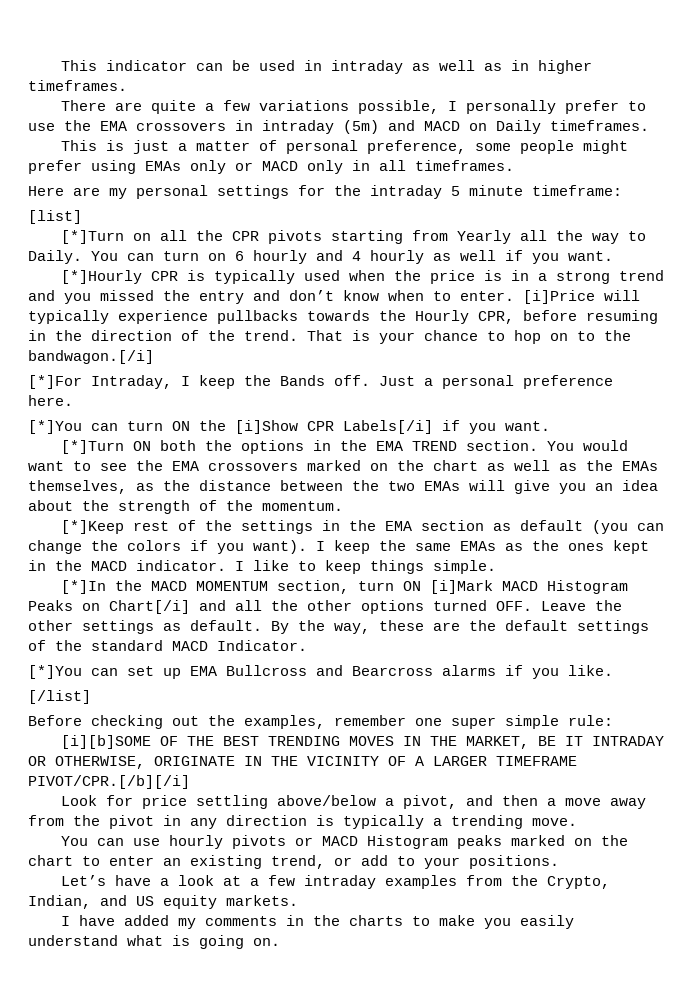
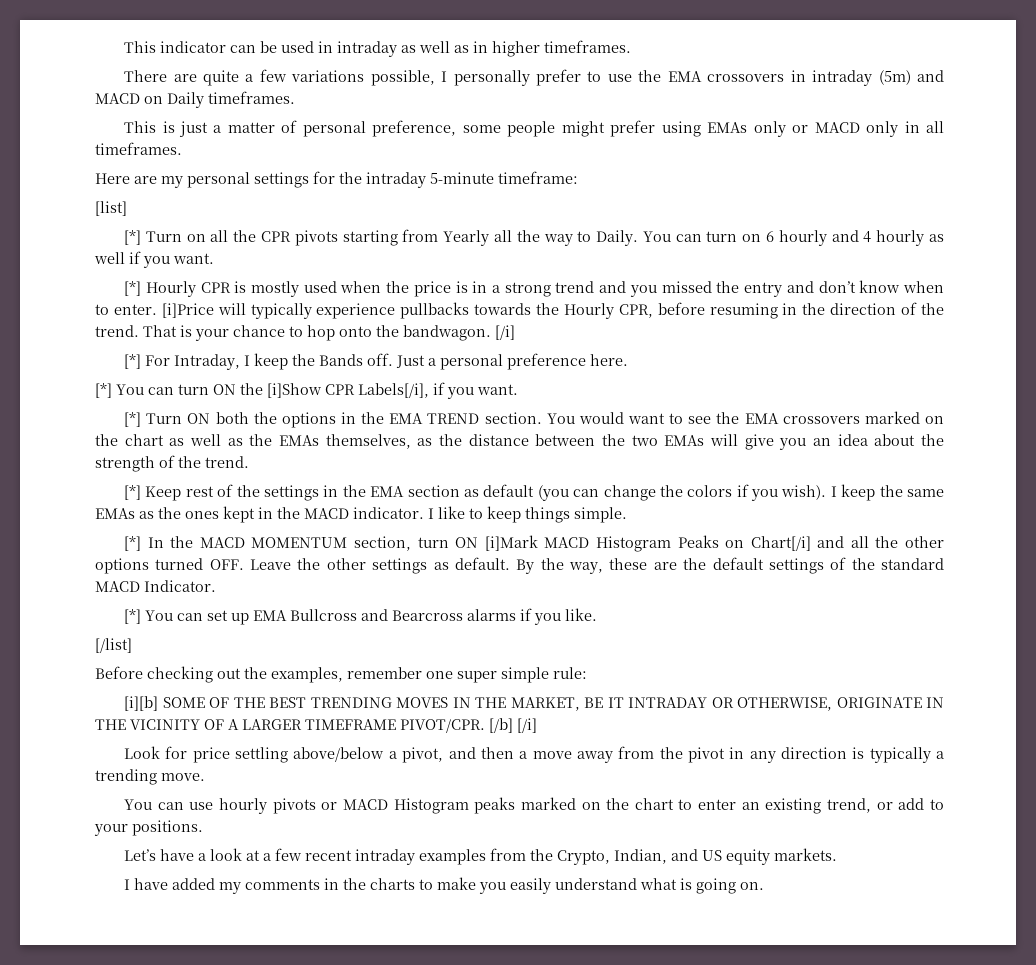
[451,185,523,196] 5 minute -> [430,172,494,184] 5-minute
[61,230,125,244] [*]Turn -> [124,230,182,245] [*] Turn
[61,270,143,284] [*]Hourly -> [124,281,196,297] [*] Hourly
[214,270,296,284] typically -> [250,281,299,297] mostly
[550,330,631,341] [28,350,154,364] [28,375,82,389] on to the bandwagon.[/i] // [*]For -> [339,325,515,341] [124,354,171,369] onto the bandwagon. [/i] // [*] For
[28,420,82,434] [*]You -> [95,383,144,398] [*] You
[343,420,550,434] [61,440,125,454] Labels[/i] if you want. // [*]Turn -> [358,382,518,399] [124,412,183,427] Labels[/i], if you want. // [*] Turn
[262,501,343,511] [61,520,125,534] momentum. // [*]Keep -> [205,456,249,468] [124,485,182,501] trend. // [*] Keep
[253,540,307,554] want). -> [781,485,827,500] wish).
[61,580,107,594] [*]In -> [124,536,164,551] [*] In
[28,665,82,679] [*]You -> [124,609,174,624] [*] You
[61,735,152,749] [i][b]SOME -> [124,696,205,711] [i][b] SOME
[28,775,190,789] PIVOT/CPR.[/b][/i] -> [400,718,537,733] PIVOT/CPR. [/b] [/i]
(296, 880) none -> [305,850,353,861] recent

